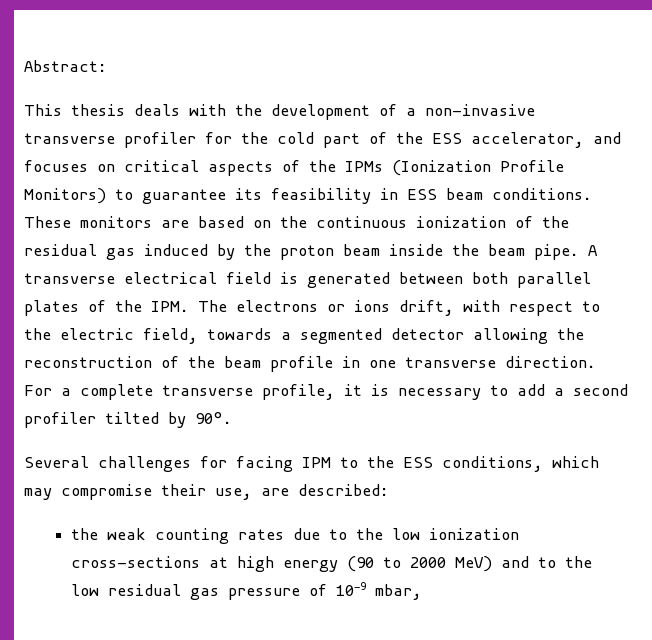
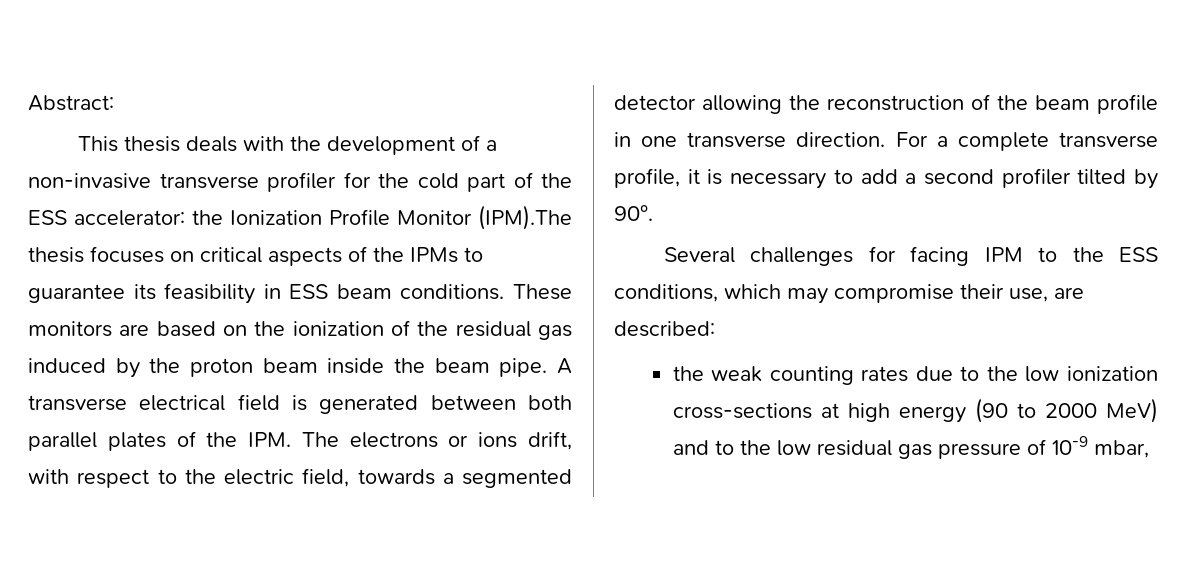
[471,132,621,148] accelerator, and -> [74,205,572,230] [28,247,84,263] accelerator: the Ionization Profile Monitor (IPM).The thesis
[392,160,564,176] [24,188,106,204] (Ionization Profile Monitors) -> (458, 255) none
[316,216,407,228] continuous -> (286, 328) none

